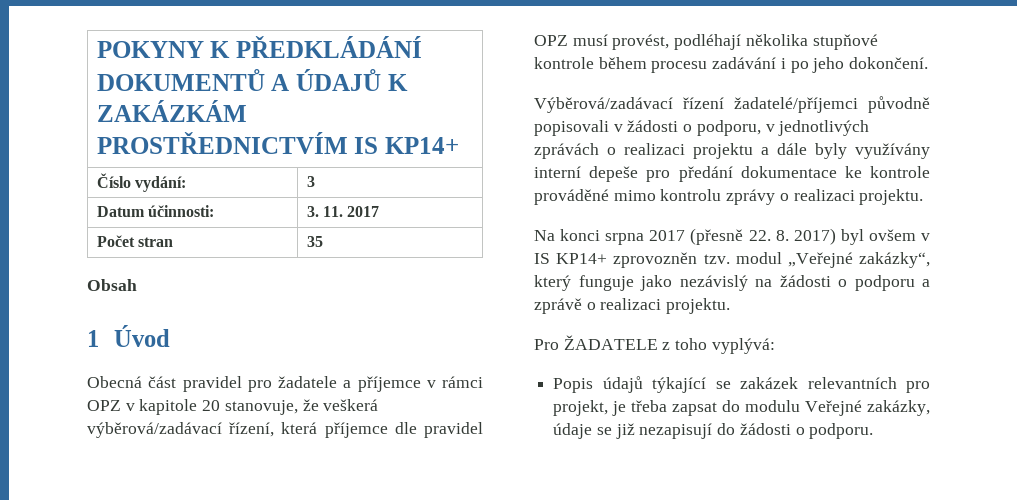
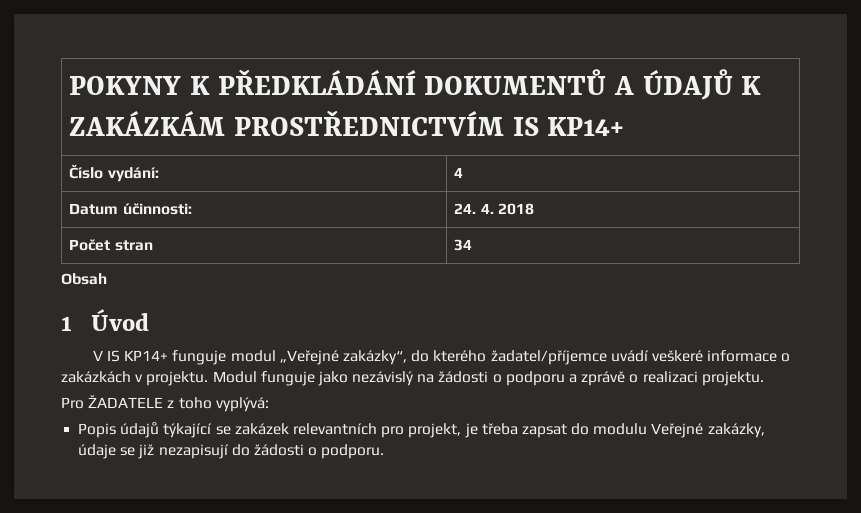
[306,176,315,187] 3 -> [454,167,464,178] 4
[306,206,380,217] 3. 11. 2017 -> [454,203,534,215] 24. 4. 2018
[306,236,323,247] 35 -> [454,239,473,251] 34
[87,376,483,392] [87,399,379,415] [87,422,483,438] [534,34,878,50] [534,57,929,73] [534,96,930,113] [534,120,870,136] [534,143,930,159] [534,166,930,182] [534,189,924,205] [534,228,930,245] [534,252,930,268] [534,275,571,291] Obecná část pravidel pro žadatele a příjemce v rámci OPZ v kapitole 20 stanovuje, že veškerá výběrová/zadávací řízení, která příjemce dle pravidel OPZ musí provést, podléhají několika stupňové kontrole během procesu zadávání i po jeho dokončení. // Výběrová/zadávací řízení žadatelé/příjemci původně popisovali v žádosti o podporu, v jednotlivých zprávách o realizaci projektu a dále byly využívány interní depeše pro předání dokumentace ke kontrole prováděné mimo kontrolu zprávy o realizaci projektu. // Na konci srpna 2017 (přesně 22. 8. 2017) byl ovšem v IS KP14+ zprovozněn tzv. modul „Veřejné zakázky“, který -> [92,350,791,365] [61,371,257,386] V IS KP14+ funguje modul „Veřejné zakázky“, do kterého žadatel/příjemce uvádí veškeré informace o zakázkách v projektu. Modul

